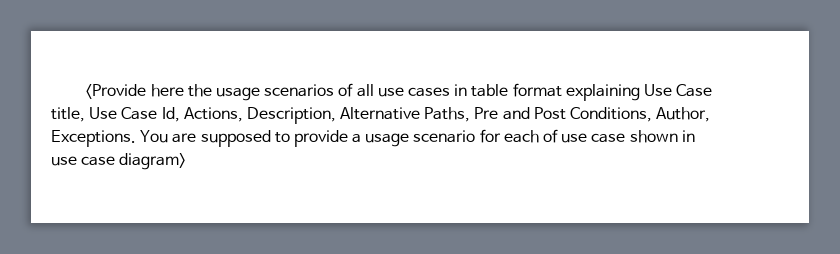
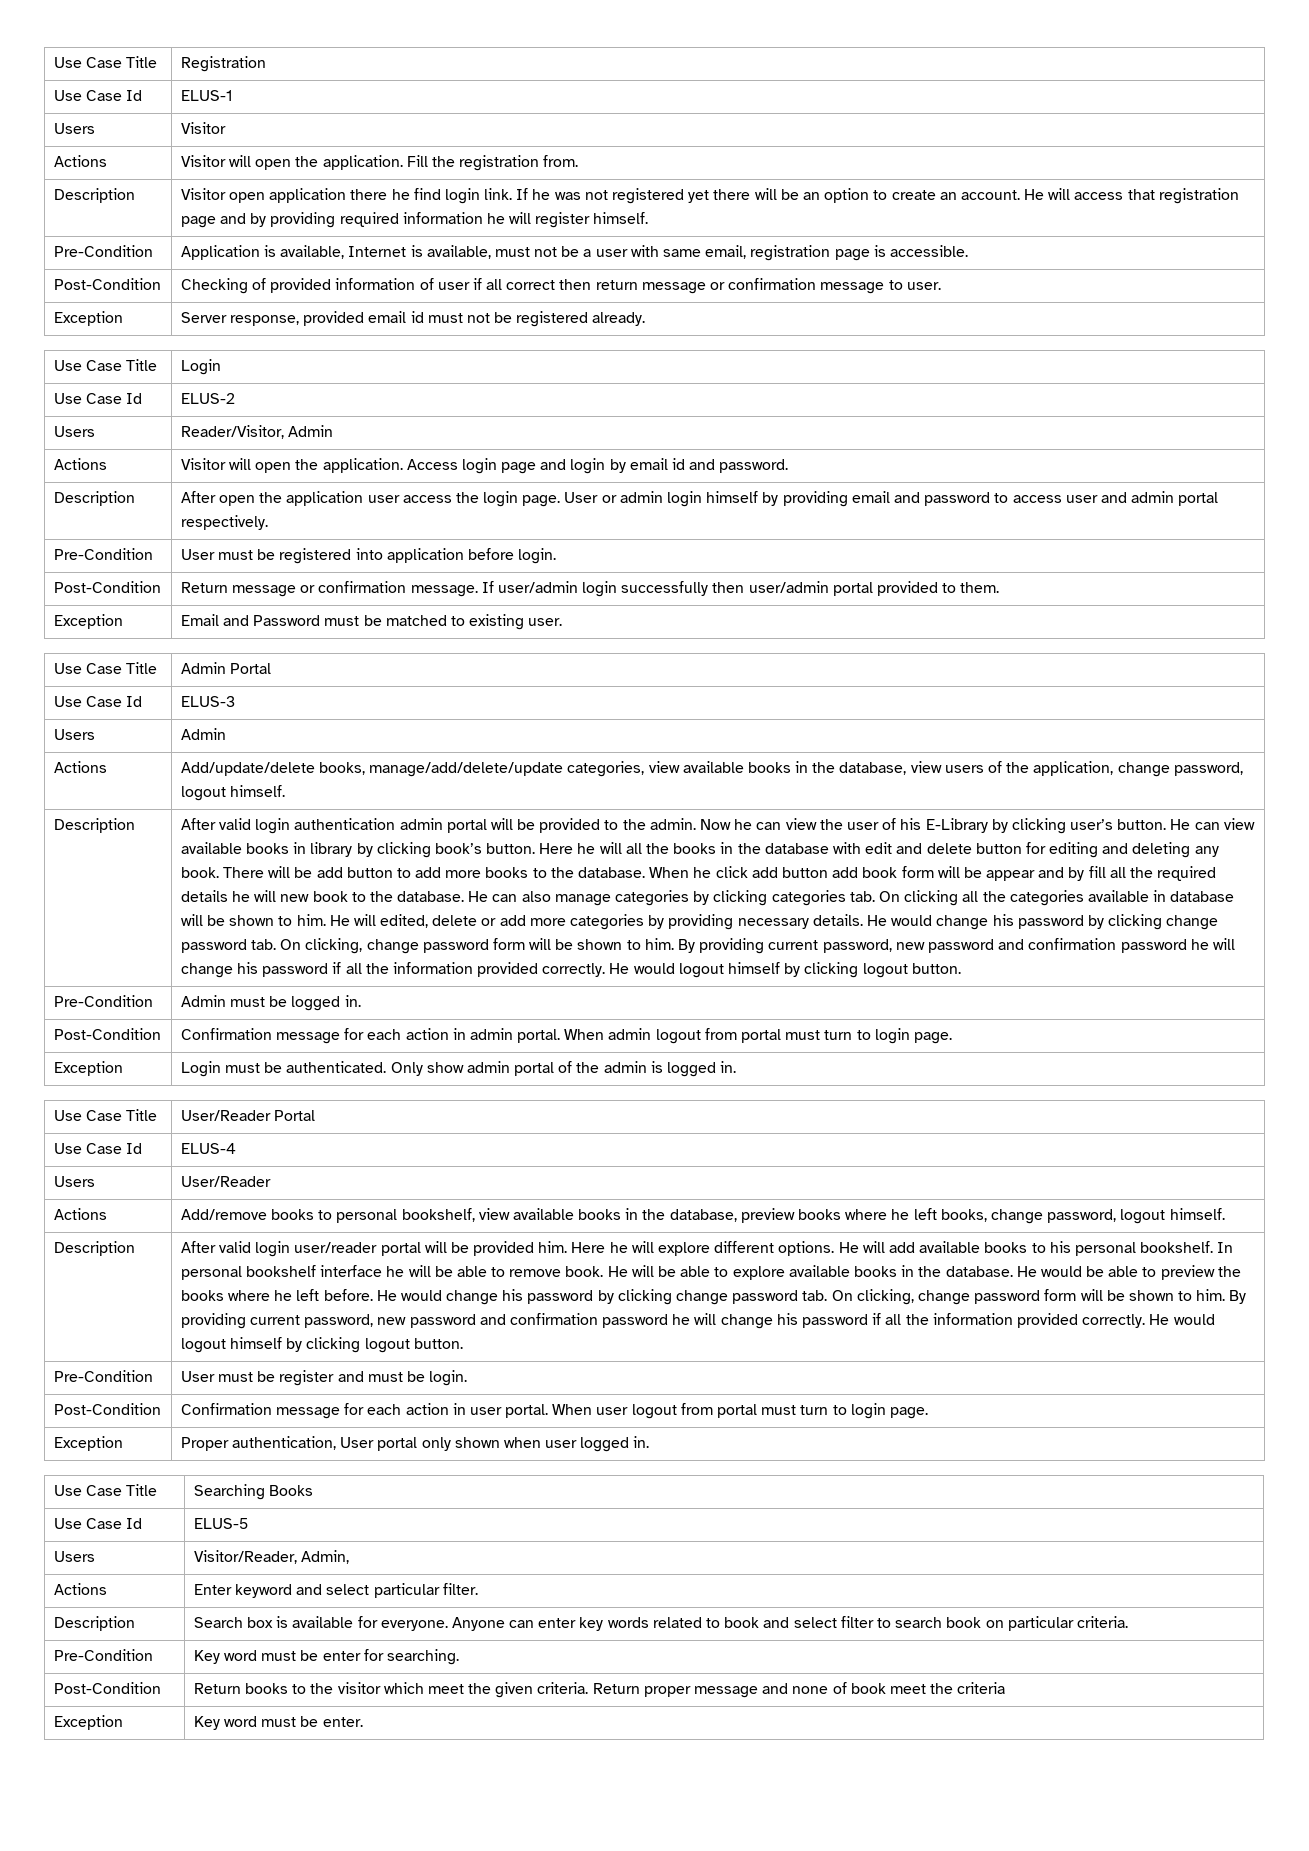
[85,83,713,101] [51,107,711,124] [51,129,695,147] [51,153,187,170] <Provide here the usage scenarios of all use cases in table format explaining Use Case title, Use Case Id, Actions, Description, Alternative Paths, Pre and Post Conditions, Author, Exceptions. You are supposed to provide a usage scenario for each of use case shown in use case diagram> -> [53,56,158,68] [180,56,266,72] [53,90,143,101] [180,90,232,101] [53,123,95,134] [180,122,226,134] [53,155,107,167] [180,155,579,171] [53,188,135,203] [180,188,1239,204] [180,212,649,228] [53,245,153,257] [180,245,968,261] [53,278,161,290] [180,278,941,294] [53,311,123,326] [180,311,646,327] [53,359,158,371] [180,359,221,375] [53,393,143,404] [180,393,235,404] [53,426,95,437] [180,425,333,439] [53,458,107,470] [180,458,789,474] [53,491,135,506] [180,491,1219,507] [180,515,268,530] [53,548,153,560] [180,548,557,564] [53,581,161,593] [180,581,1000,597] [53,614,123,629] [180,614,563,630] [53,662,158,674] [180,662,271,674] [53,696,143,707] [180,696,235,707] [53,729,95,740] [180,728,226,740] [53,761,107,773] [180,761,1243,777] [180,785,285,801] [53,818,135,833] [180,818,1255,834] [180,842,1219,858] [180,866,1217,881] [180,890,1235,906] [180,914,1219,930] [180,938,1235,954] [180,962,961,978] [53,995,153,1007] [180,995,361,1011] [53,1028,161,1040] [180,1028,952,1044] [53,1061,123,1076] [180,1061,737,1077] [53,1109,158,1121] [180,1110,315,1121] [53,1143,143,1154] [180,1143,236,1154] [53,1176,95,1187] [180,1176,271,1187] [53,1208,107,1220] [180,1208,1225,1224] [53,1241,135,1256] [180,1241,1234,1257] [180,1265,1241,1280] [180,1289,1247,1305] [180,1313,1215,1329] [180,1337,463,1353] [53,1370,153,1382] [180,1370,468,1386] [53,1403,161,1415] [180,1403,928,1419] [53,1436,123,1451] [180,1436,650,1452] [53,1484,158,1496] [193,1484,313,1500] [53,1518,143,1529] [193,1518,248,1529] [53,1551,95,1562] [193,1550,349,1564] [53,1583,107,1595] [193,1583,478,1598] [53,1616,135,1631] [193,1616,1128,1631] [53,1649,153,1661] [193,1649,459,1665] [53,1682,161,1694] [193,1682,1006,1698] [53,1715,123,1730] [193,1716,363,1730] Use Case Title | Registration // Use Case Id | ELUS-1 // Users | Visitor // Actions | Visitor will open the application. Fill the registration from. // Description | Visitor open application there he find login link. If he was not registered yet there will be an option to create an account. He will access that registration page and by providing required information he will register himself. // Pre-Condition | Application is available, Internet is available, must not be a user with same email, registration page is accessible. // Post-Condition | Checking of provided information of user if all correct then return message or confirmation message to user. // Exception | Server response, provided email id must not be registered already. // Use Case Title | Login // Use Case Id | ELUS-2 // Users | Reader/Visitor, Admin // Actions | Visitor will open the application. Access login page and login by email id and password. // Description | After open the application user access the login page. User or admin login himself by providing email and password to access user and admin portal respectively. // Pre-Condition | User must be registered into application before login. // Post-Condition | Return message or confirmation message. If user/admin login successfully then user/admin portal provided to them. // Exception | Email and Password must be matched to existing user. // Use Case Title | Admin Portal // Use Case Id | ELUS-3 // Users | Admin // Actions | Add/update/delete books, manage/add/delete/update categories, view available books in the database, view users of the application, change password, logout himself. // Description | After valid login authentication admin portal will be provided to the admin. Now he can view the user of his E-Library by clicking user’s button. He can view available books in library by clicking book’s button. Here he will all the books in the database with edit and delete button for editing and deleting any book. There will be add button to add more books to the database. When he click add button add book form will be appear and by fill all the required details he will new book to the database. He can also manage categories by clicking categories tab. On clicking all the categories available in database will be shown to him. He will edited, delete or add more categories by providing necessary details. He would change his password by clicking change password tab. On clicking, change password form will be shown to him. By providing current password, new password and confirmation password he will change his password if all the information provided correctly. He would logout himself by clicking logout button. // Pre-Condition | Admin must be logged in. // Post-Condition | Confirmation message for each action in admin portal. When admin logout from portal must turn to login page. // Exception | Login must be authenticated. Only show admin portal of the admin is logged in. // Use Case Title | User/Reader Portal // Use Case Id | ELUS-4 // Users | User/Reader // Actions | Add/remove books to personal bookshelf, view available books in the database, preview books where he left books, change password, logout himself. // Description | After valid login user/reader portal will be provided him. Here he will explore different options. He will add available books to his personal bookshelf. In personal bookshelf interface he will be able to remove book. He will be able to explore available books in the database. He would be able to preview the books where he left before. He would change his password by clicking change password tab. On clicking, change password form will be shown to him. By providing current password, new password and confirmation password he will change his password if all the information provided correctly. He would logout himself by clicking logout button. // Pre-Condition | User must be register and must be login. // Post-Condition | Confirmation message for each action in user portal. When user logout from portal must turn to login page. // Exception | Proper authentication, User portal only shown when user logged in. // Use Case Title | Searching Books // Use Case Id | ELUS-5 // Users | Visitor/Reader, Admin, // Actions | Enter keyword and select particular filter. // Description | Search box is available for everyone. Anyone can enter key words related to book and select filter to search book on particular criteria. // Pre-Condition | Key word must be enter for searching. // Post-Condition | Return books to the visitor which meet the given criteria. Return proper message and none of book meet the criteria // Exception | Key word must be enter.

